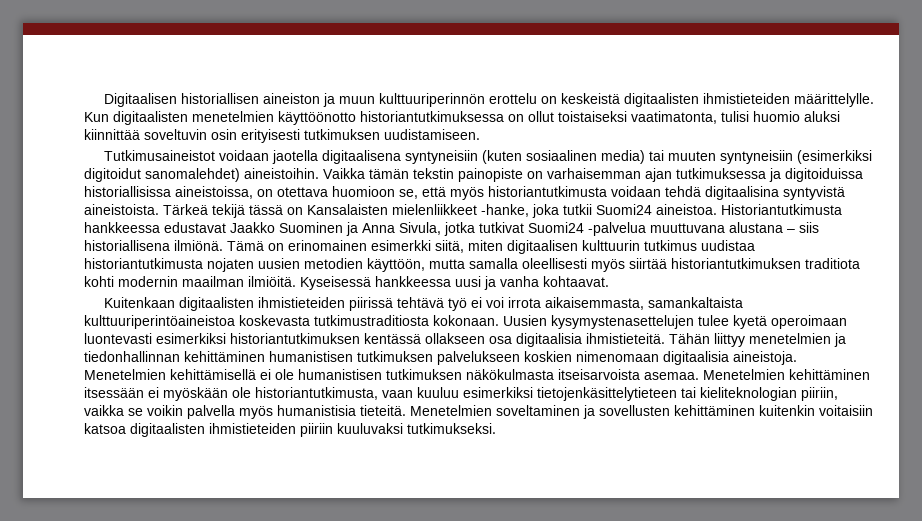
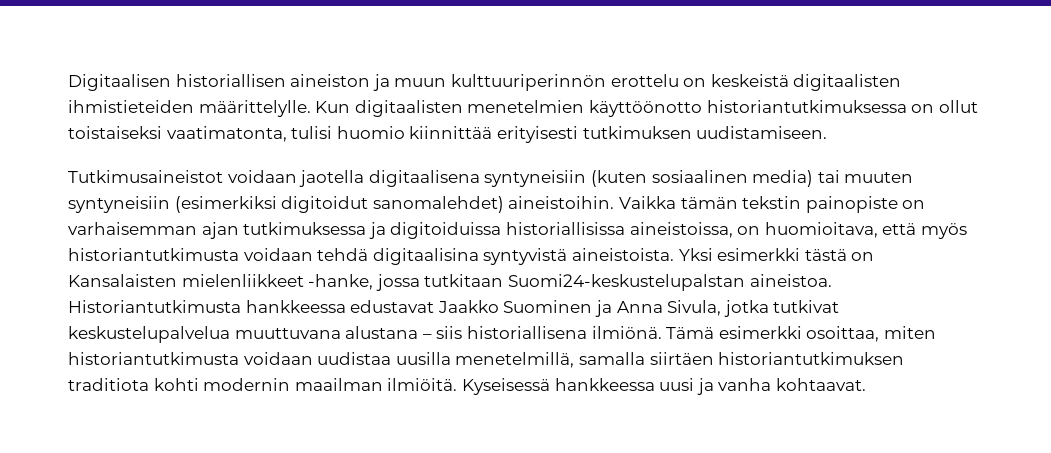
[804,111,840,122] [84,129,237,140] aluksi kiinnittää soveltuvin osin -> [409,126,493,139] kiinnittää
[277,186,418,199] otettava huomioon se, -> [764,222,878,238] huomioitava,
[163,204,283,218] Tärkeä tekijä tässä -> [678,248,847,261] Yksi esimerkki tästä
[532,204,652,218] joka tutkii Suomi24 -> [375,274,745,291] jossa tutkitaan Suomi24-keskustelupalstan
[528,222,646,236] Suomi24 -palvelua -> [68,326,230,343] keskustelupalvelua
[268,240,755,254] [84,258,667,272] on erinomainen esimerkki siitä, miten digitaalisen kulttuurin tutkimus uudistaa historiantutkimusta nojaten uusien metodien käyttöön, mutta samalla oleellisesti myös siirtää -> [718,326,936,342] [68,352,714,368] esimerkki osoittaa, miten historiantutkimusta voidaan uudistaa uusilla menetelmillä, samalla siirtäen
[104,297,744,311] [84,315,847,329] [84,333,846,347] [84,351,797,365] [84,369,870,380] [84,387,838,401] [84,405,873,419] [84,423,496,437] // Kuitenkaan digitaalisten ihmistieteiden piirissä tehtävä työ ei voi irrota aikaisemmasta, samankaltaista kulttuuriperintöaineistoa koskevasta tutkimustraditiosta kokonaan. Uusien kysymystenasettelujen tulee kyetä operoimaan luontevasti esimerkiksi historiantutkimuksen kentässä ollakseen osa digitaalisia ihmistieteitä. Tähän liittyy menetelmien ja tiedonhallinnan kehittäminen humanistisen tutkimuksen palvelukseen koskien nimenomaan digitaalisia aineistoja. Menetelmien kehittämisellä ei ole humanistisen tutkimuksen näkökulmasta itseisarvoista asemaa. Menetelmien kehittäminen itsessään ei myöskään ole historiantutkimusta, vaan kuuluu esimerkiksi tietojenkäsittelytieteen tai kieliteknologian piiriin, vaikka se voikin palvella myös humanistisia tieteitä. Menetelmien soveltaminen ja sovellusten kehittäminen kuitenkin voitaisiin katsoa digitaalisten ihmistieteiden piiriin kuuluvaksi tutkimukseksi. -> (866, 384) none

